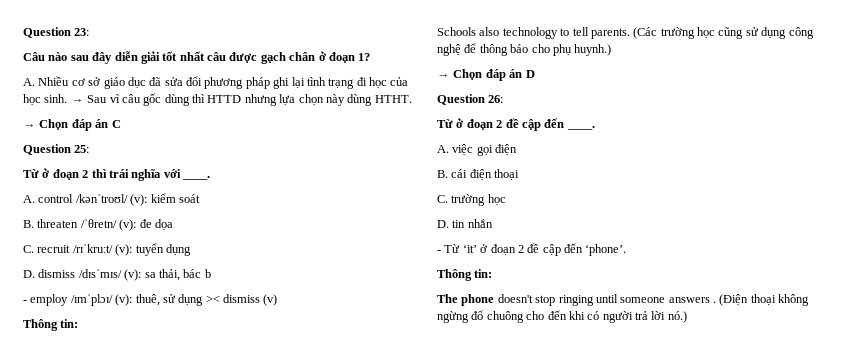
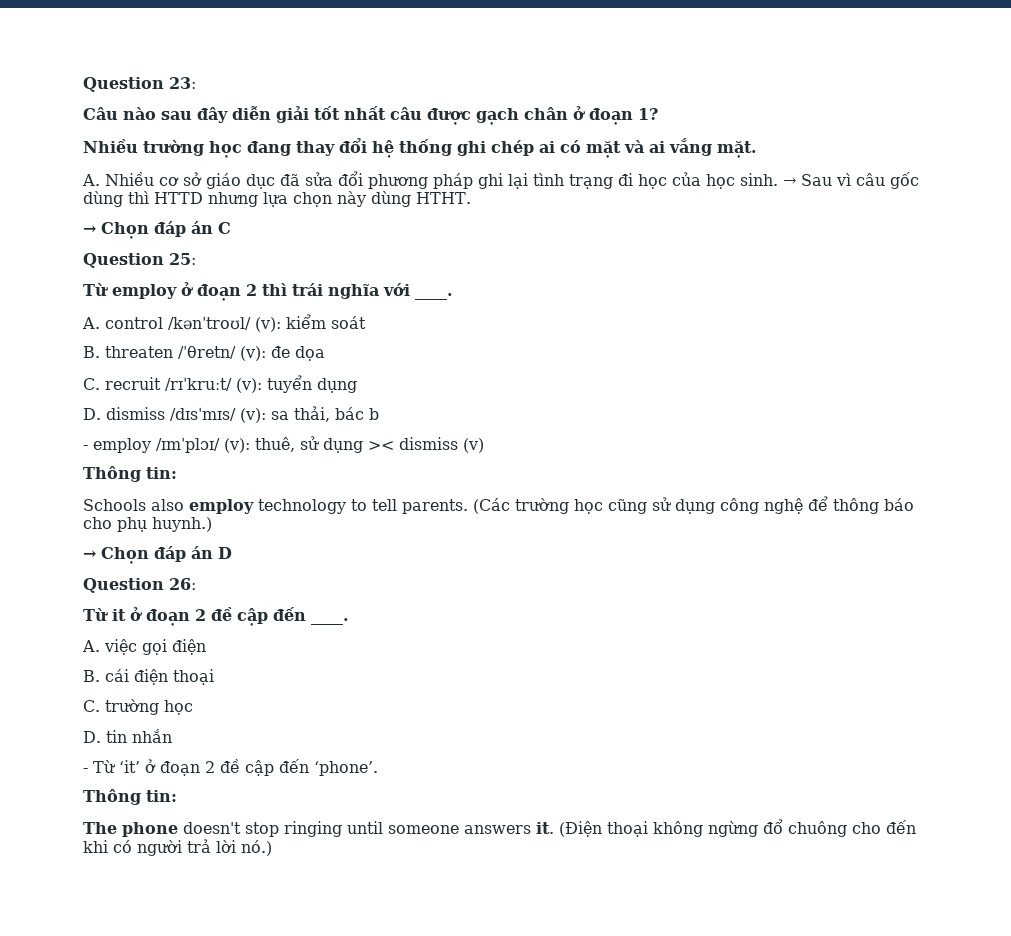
(371, 57) none -> [83,138,757,158] // Nhiều trường học đang thay đổi hệ thống ghi chép ai có mặt và ai vắng mặt.
(39, 173) none -> [112,284,177,299] employ
(500, 31) none -> [189,499,254,514] employ
(453, 123) none -> [112,609,126,621] it
[713,301,716,303] . -> [536,822,554,834] it.

